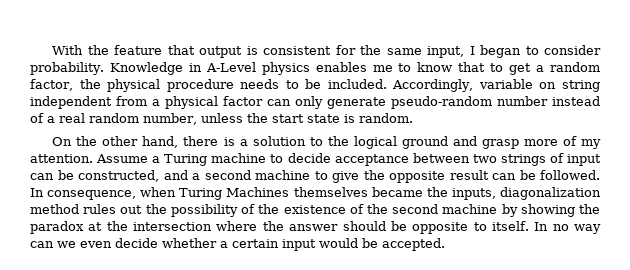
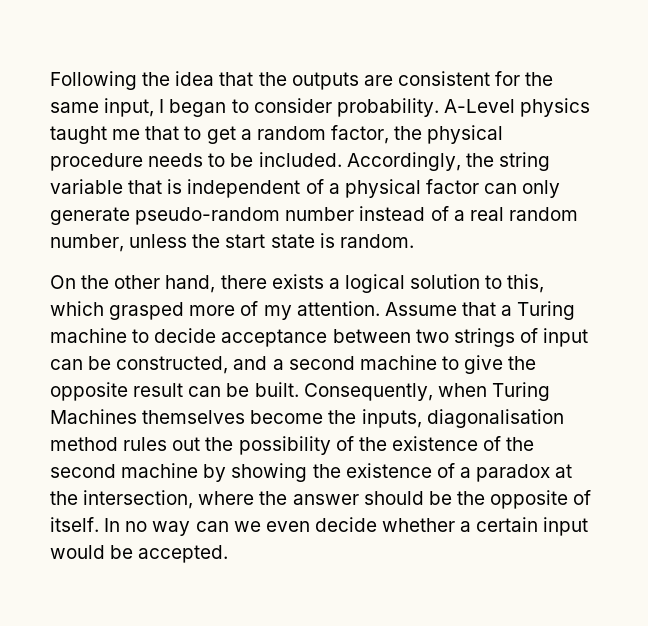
[52,45,258,58] With the feature that output is -> [50,71,393,90] Following the idea that the outputs are
[109,62,453,75] Knowledge in A-Level physics enables me to know -> [443,98,591,117] [50,126,141,144] A-Level physics taught me
[478,79,600,92] [30,96,147,109] variable on string independent from -> [465,152,550,171] [50,179,324,198] the string variable that is independent of
[223,136,519,149] is a solution to the logical ground and grasp -> [271,274,545,293] [50,301,185,320] exists a logical solution to this, which grasped
(149, 158) none -> [461,302,496,316] that
[540,170,600,180] [30,188,137,200] followed. In consequence, -> [254,382,433,401] built. Consequently,
[371,187,423,197] became -> [250,410,324,424] become
[499,187,601,200] diagonalization -> [426,409,564,428] diagonalisation
(600, 209) none -> [345,463,471,478] existence of a
[133,222,213,231] intersection -> [83,490,194,509] intersection,
[412,222,487,234] opposite to -> [456,490,592,509] the opposite of

